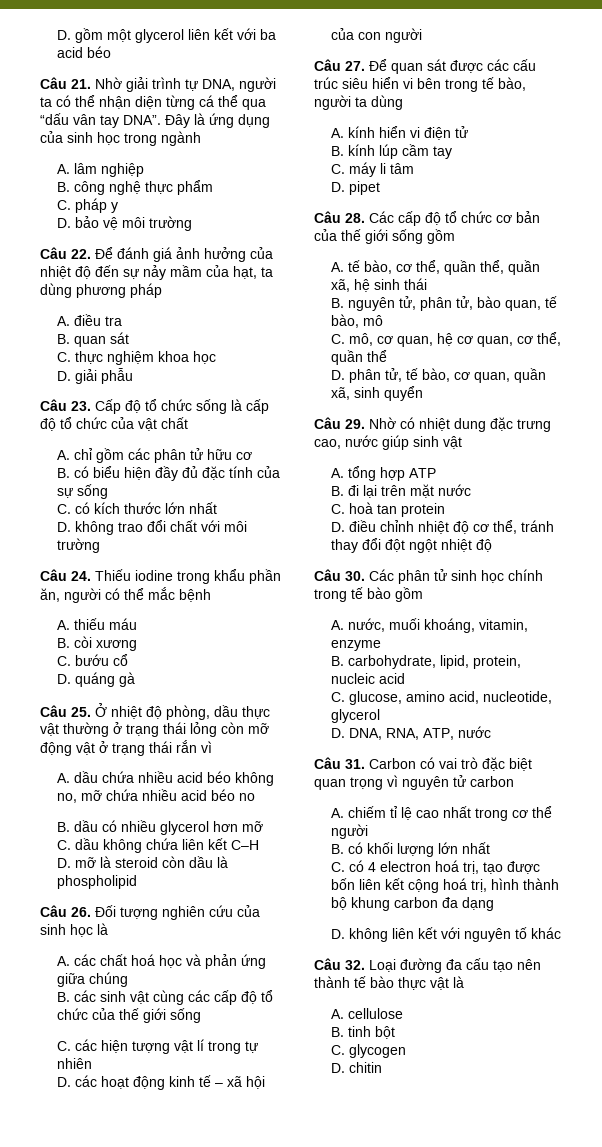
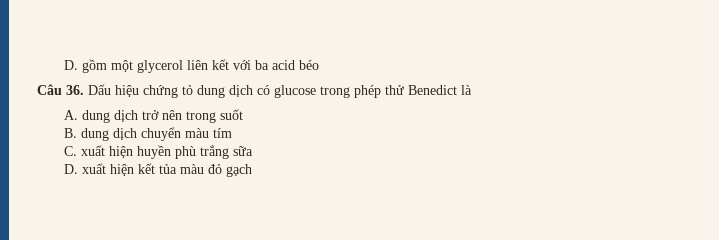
[71,77,276,92] [40,95,266,110] [40,113,270,128] [40,131,201,146] [56,163,144,177] [56,180,213,195] [56,198,118,213] [56,216,192,231] [40,247,273,262] [40,265,273,280] [40,283,162,298] [56,314,122,326] [56,332,129,347] [56,351,216,365] [56,368,133,384] [40,399,269,414] [40,417,188,431] [56,448,252,463] [56,466,280,481] [56,484,108,499] [56,502,217,514] [56,520,247,535] [56,538,100,553] [40,569,281,584] [40,587,211,603] [56,618,137,630] [56,636,137,651] [56,654,128,666] [56,672,135,687] [40,703,270,720] [40,722,269,737] [40,740,212,756] [56,771,274,786] [56,789,255,803] [56,820,263,835] [56,838,259,853] [56,856,228,868] [56,875,137,889] [40,905,260,920] [40,923,108,937] [56,954,266,969] [56,972,128,987] [56,990,273,1005] [56,1008,201,1023] [56,1039,258,1054] [56,1058,92,1069] [56,1075,265,1090] [330,28,422,43] [314,59,536,74] [314,77,526,92] [314,95,403,110] [330,126,468,140] [330,144,452,159] [330,162,414,177] [330,181,380,195] [314,211,540,226] [314,229,455,244] [330,260,540,275] [330,278,427,292] [330,296,557,311] [330,314,383,328] [330,332,561,347] [330,350,387,365] [330,368,546,383] [330,386,423,401] [314,417,551,432] [314,435,462,450] [330,466,436,481] [330,484,471,498] [330,502,445,517] [330,520,554,534] [330,538,492,553] [314,569,543,584] [314,587,423,602] [330,618,528,633] [330,640,381,651] [330,655,521,669] [330,673,405,684] [330,691,552,705] [330,709,380,723] [330,726,491,740] [314,757,532,771] [314,775,514,790] [330,806,552,821] [330,824,368,839] [330,842,490,857] [330,860,540,874] [330,878,559,893] [330,897,494,911] [330,927,561,942] [314,958,541,973] [314,976,464,990] [330,1008,403,1019] [330,1026,395,1039] [330,1044,406,1058] [330,1062,382,1073] 21. Nhờ giải trình tự DNA, người ta có thể nhận diện từng cá thể qua “dấu vân tay DNA”. Đây là ứng dụng của sinh học trong ngành // A. lâm nghiệp // B. công nghệ thực phẩm // C. pháp y // D. bảo vệ môi trường // Câu 22. Để đánh giá ảnh hưởng của nhiệt độ đến sự nảy mầm của hạt, ta dùng phương pháp // A. điều tra // B. quan sát // C. thực nghiệm khoa học // D. giải phẫu // Câu 23. Cấp độ tổ chức sống là cấp độ tổ chức của vật chất // A. chỉ gồm các phân tử hữu cơ // B. có biểu hiện đầy đủ đặc tính của sự sống // C. có kích thước lớn nhất // D. không trao đổi chất với môi trường // Câu 24. Thiếu iodine trong khẩu phần ăn, người có thể mắc bệnh // A. thiếu máu // B. còi xương // C. bướu cổ // D. quáng gà // Câu 25. Ở nhiệt độ phòng, dầu thực vật thường ở trạng thái lỏng còn mỡ động vật ở trạng thái rắn vì // A. dầu chứa nhiều acid béo không no, mỡ chứa nhiều acid béo no // B. dầu có nhiều glycerol hơn mỡ // C. dầu không chứa liên kết C–H // D. mỡ là steroid còn dầu là phospholipid // Câu 26. Đối tượng nghiên cứu của sinh học là // A. các chất hoá học và phản ứng giữa chúng // B. các sinh vật cùng các cấp độ tổ chức của thế giới sống // C. các hiện tượng vật lí trong tự nhiên // D. các hoạt động kinh tế – xã hội của con người // Câu 27. Để quan sát được các cấu trúc siêu hiển vi bên trong tế bào, người ta dùng // A. kính hiển vi điện tử // B. kính lúp cầm tay // C. máy li tâm // D. pipet // Câu 28. Các cấp độ tổ chức cơ bản của thế giới sống gồm // A. tế bào, cơ thể, quần thể, quần xã, hệ sinh thái // B. nguyên tử, phân tử, bào quan, tế bào, mô // C. mô, cơ quan, hệ cơ quan, cơ thể, quần thể // D. phân tử, tế bào, cơ quan, quần xã, sinh quyển // Câu 29. Nhờ có nhiệt dung đặc trưng cao, nước giúp sinh vật // A. tổng hợp ATP // B. đi lại trên mặt nước // C. hoà tan protein // D. điều chỉnh nhiệt độ cơ thể, tránh thay đổi đột ngột nhiệt độ // Câu 30. Các phân tử sinh học chính trong tế bào gồm // A. nước, muối khoáng, vitamin, enzyme // B. carbohydrate, lipid, protein, nucleic acid // C. glucose, amino acid, nucleotide, glycerol // D. DNA, RNA, ATP, nước // Câu 31. Carbon có vai trò đặc biệt quan trọng vì nguyên tử carbon // A. chiếm tỉ lệ cao nhất trong cơ thể người // B. có khối lượng lớn nhất // C. có 4 electron hoá trị, tạo được bốn liên kết cộng hoá trị, hình thành bộ khung carbon đa dạng // D. không liên kết với nguyên tố khác // Câu 32. Loại đường đa cấu tạo nên thành tế bào thực vật là // A. cellulose // B. tinh bột // C. glycogen // D. chitin -> [66,84,472,98] [64,109,244,123] [64,127,233,141] [64,145,254,159] [64,163,253,177] 36. Dấu hiệu chứng tỏ dung dịch có glucose trong phép thử Benedict là // A. dung dịch trở nên trong suốt // B. dung dịch chuyển màu tím // C. xuất hiện huyền phù trắng sữa // D. xuất hiện kết tủa màu đỏ gạch

